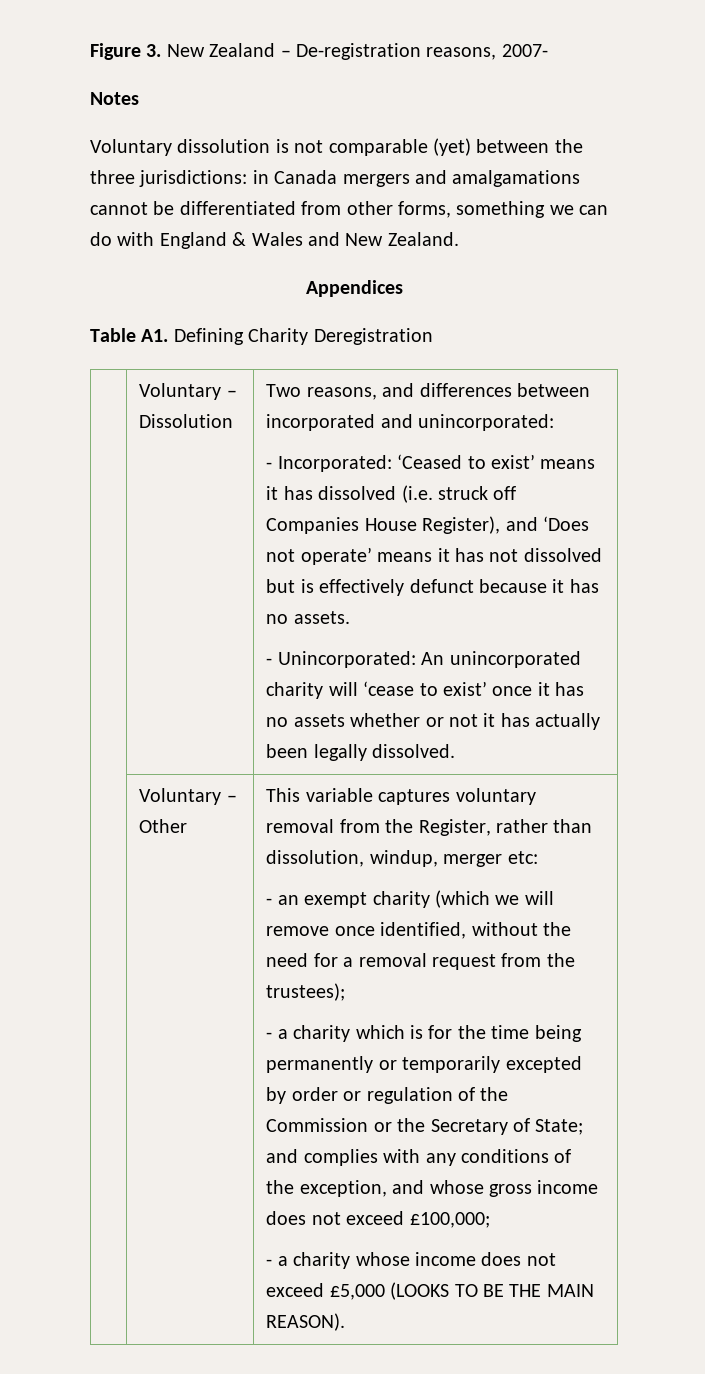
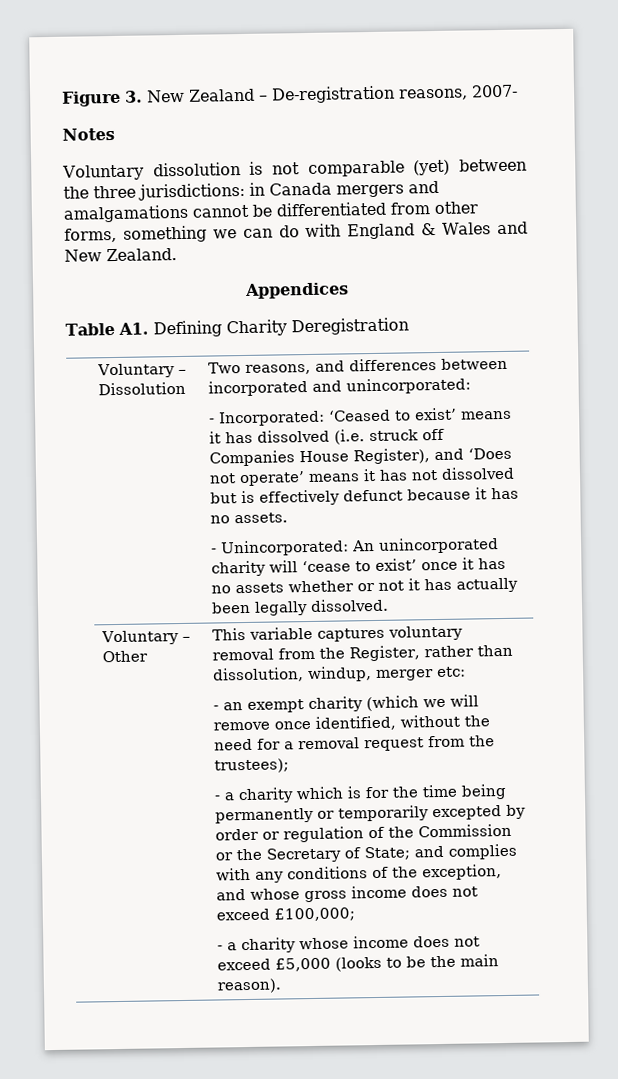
[390,1282,594,1300] [266,1313,346,1331] (LOOKS TO BE THE MAIN REASON). -> [335,954,500,972] [217,978,283,994] (looks to be the main reason).

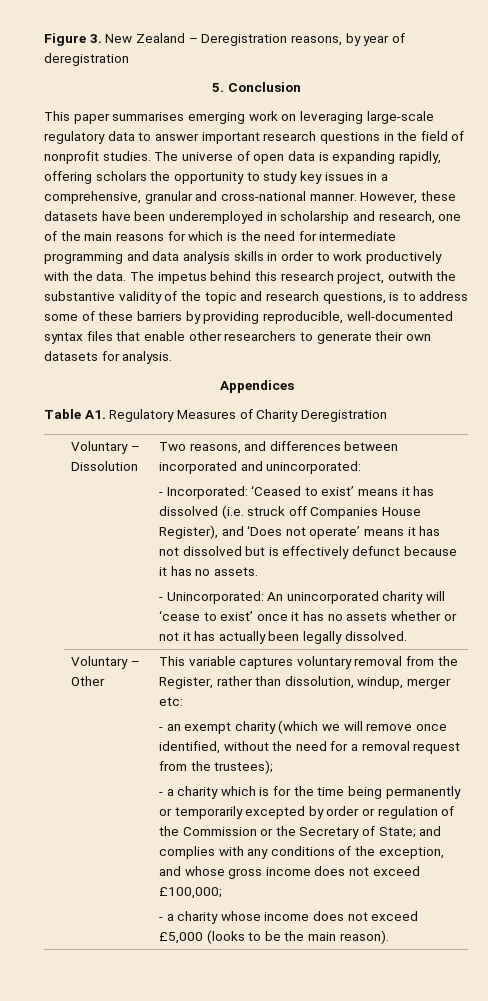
[271,84,518,104] [62,127,115,141] [62,158,527,181] [63,180,439,201] [63,201,478,223] [64,221,528,243] [64,248,177,262] De-registration reasons, 2007- // Notes // Voluntary dissolution is not comparable (yet) between the three jurisdictions: in Canada mergers and amalgamations cannot be differentiated from other forms, something we can do with England & Wales and New Zealand. -> [201,33,405,46] [44,53,129,66] [212,82,301,92] [44,111,434,124] [44,131,465,144] [44,151,441,164] [44,171,388,184] [44,191,456,204] [44,211,462,224] [44,231,397,241] [44,251,442,264] [44,271,457,284] [44,291,469,304] [44,311,453,324] [44,331,431,344] [44,351,173,364] Deregistration reasons, by year of deregistration // 5. Conclusion // This paper summarises emerging work on leveraging large-scale regulatory data to answer important research questions in the field of nonprofit studies. The universe of open data is expanding rapidly, offering scholars the opportunity to study key issues in a comprehensive, granular and cross-national manner. However, these datasets have been underemployed in scholarship and research, one of the main reasons for which is the need for intermediate programming and data analysis skills in order to work productively with the data. The impetus behind this research project, outwith the substantive validity of the topic and research questions, is to address some of these barriers by providing reproducible, well-documented syntax files that enable other researchers to generate their own datasets for analysis.
[152,320,222,338] Defining -> [109,409,253,422] Regulatory Measures of

